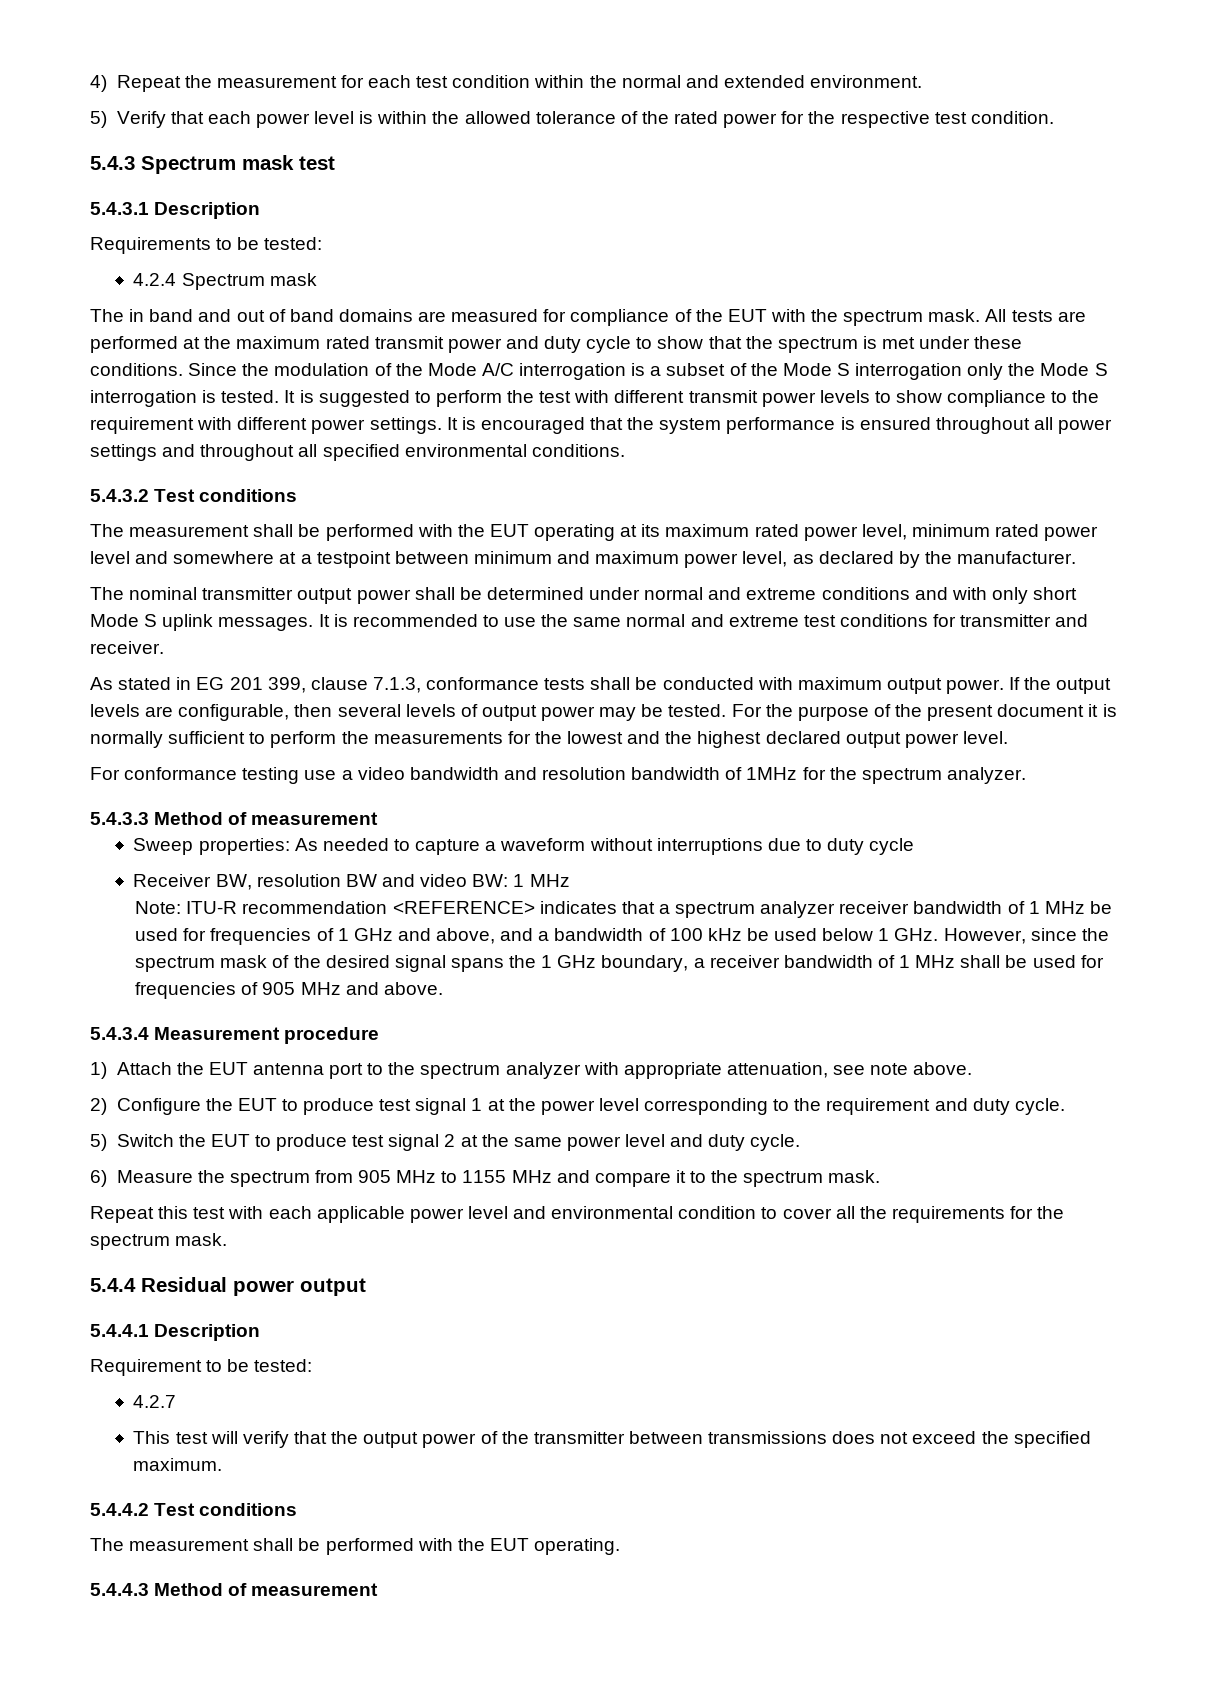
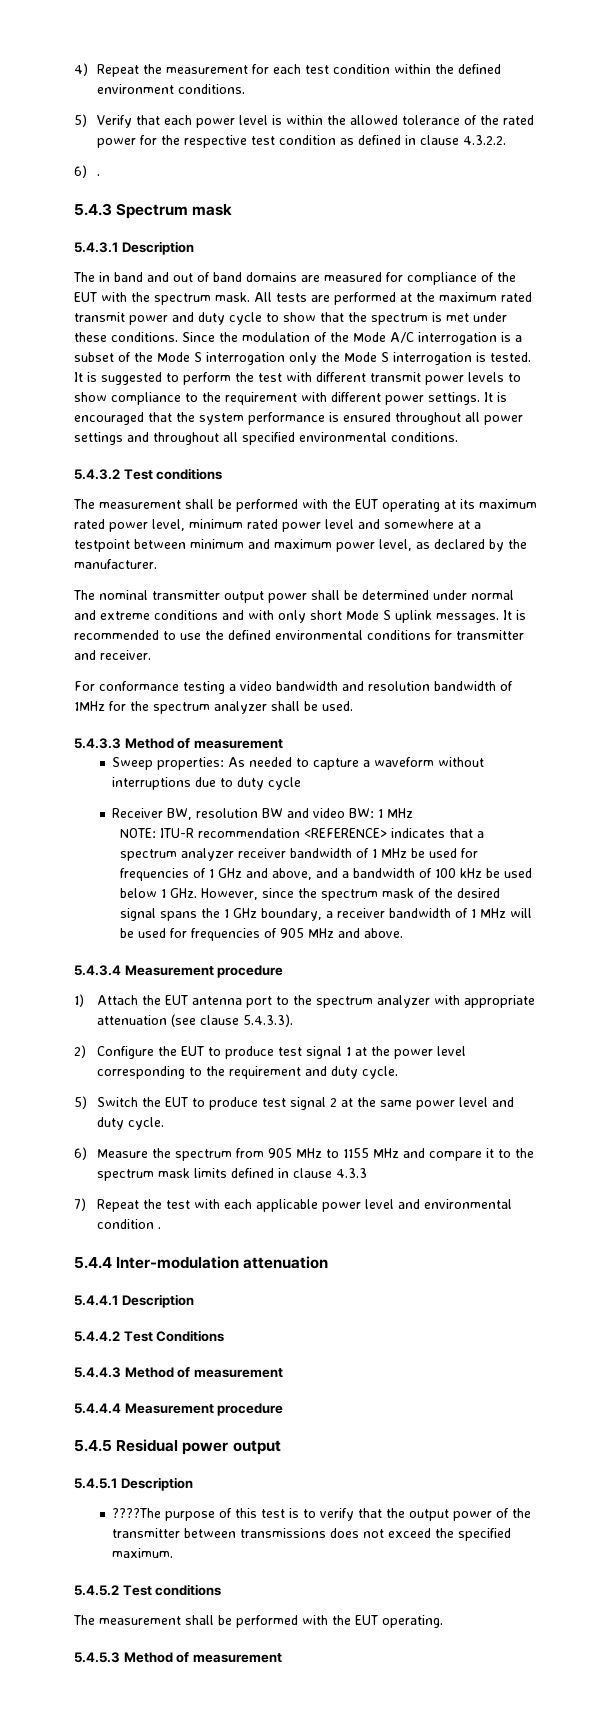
[621,75,923,88] normal and extended environment. -> [457,64,501,74] [96,84,245,94] defined environment conditions.
[970,111,1054,124] condition. -> [278,135,506,145] [74,165,100,178] condition as defined in clause 4.3.2.2. // 6) .
[299,156,335,170] test -> (233, 210) none
[90,237,323,254] [133,273,317,290] // Requirements to be tested: // 4.2.4 Spectrum mask -> (194, 248) none
[573,614,836,627] same normal and extreme test -> [228,630,363,640] defined environmental
[90,677,1112,694] [90,704,1117,721] [90,731,1008,748] // As stated in EG 201 399, clause 7.1.3, conformance tests shall be conducted with maximum output power. If the output levels are configurable, then several levels of output power may be tested. For the purpose of the present document it is normally sufficient to perform the measurements for the lowest and the highest declared output power level. -> (151, 655) none
[304,770,337,780] use -> (225, 687) none
[946,767,1026,784] analyzer. -> [214,701,353,714] analyzer shall be used.
[135,901,182,914] Note: -> [119,828,156,838] NOTE:
[960,955,1001,968] shall -> [509,908,532,918] will
[726,1062,973,1078] attenuation, see note above. -> [96,1014,293,1027] attenuation (see clause 5.4.3.3).
[828,1170,881,1183] [90,1206,189,1223] mask. // Repeat this -> [157,1168,367,1178] [74,1198,162,1212] mask limits defined in clause 4.3.3 // 7) Repeat the
[761,1206,1065,1223] [90,1233,228,1250] [90,1278,136,1292] to cover all the requirements for the spectrum mask. // 5.4.4 -> [157,1227,161,1229] [74,1256,329,1269] [74,1294,194,1308] [74,1330,225,1342] [74,1367,283,1378] [74,1403,284,1416] [74,1440,112,1452] . // 5.4.4 Inter-modulation attenuation // 5.4.4.1 Description // 5.4.4.2 Test Conditions // 5.4.4.3 Method of measurement // 5.4.4.4 Measurement procedure // 5.4.5
[90,1324,261,1341] [90,1359,313,1376] [133,1395,177,1408] [133,1431,238,1444] 5.4.4.1 Description // Requirement to be tested: // 4.2.7 // This test will -> [74,1477,193,1491] [112,1508,317,1521] 5.4.5.1 Description // ????The purpose of this test is to
[90,1503,149,1516] 5.4.4.2 -> [74,1585,119,1596] 5.4.5.2
[90,1583,149,1596] 5.4.4.3 -> [74,1652,120,1663] 5.4.5.3

